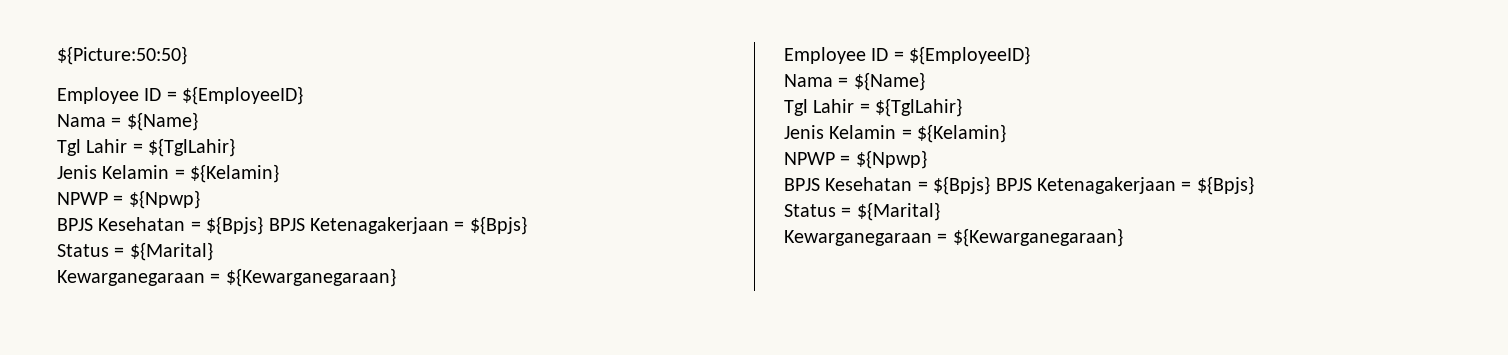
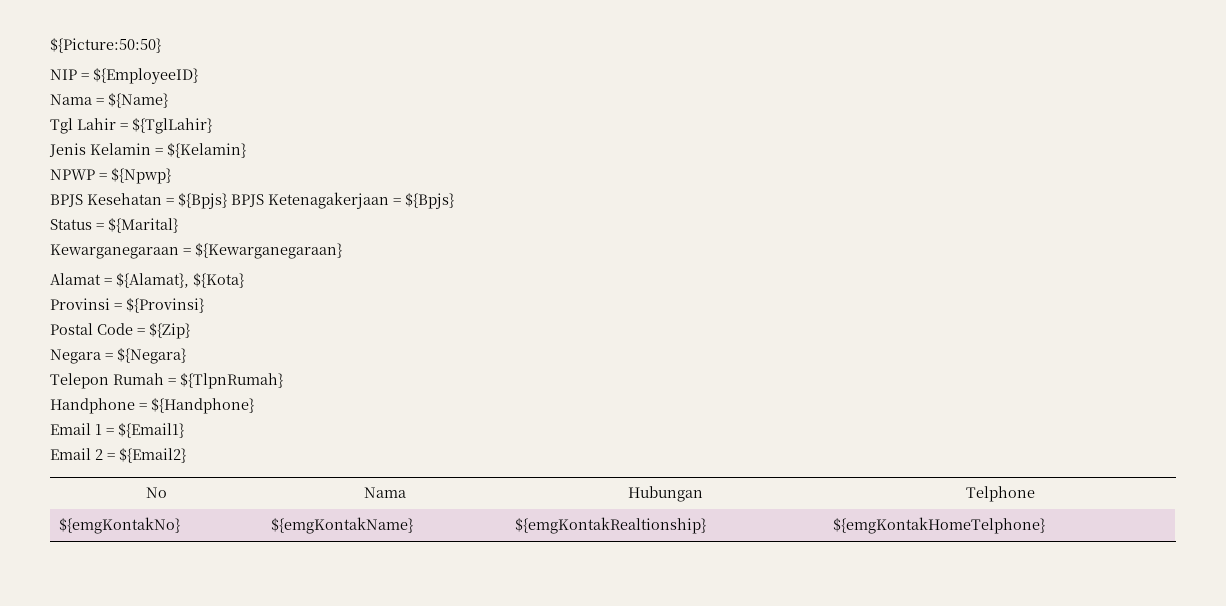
[57,87,162,104] Employee ID -> [50,69,77,80] NIP
[784,46,1031,65] [784,72,925,91] [784,98,963,117] [784,124,1007,143] [784,150,927,169] [784,176,1254,195] [784,202,940,221] [784,228,1123,247] Employee ID = ${EmployeeID} // Nama = ${Name} // Tgl Lahir = ${TglLahir} // Jenis Kelamin = ${Kelamin} // NPWP = ${Npwp} // BPJS Kesehatan = ${Bpjs} BPJS Ketenagakerjaan = ${Bpjs} // Status = ${Marital} // Kewarganegaraan = ${Kewarganegaraan} -> [50,273,244,288] [50,298,204,313] [50,323,190,339] [50,348,186,364] [50,373,283,389] [50,398,254,414] [50,423,184,438] [50,448,186,463] [146,487,167,498] [363,487,406,498] [628,486,703,502] [965,486,1035,502] [58,517,180,534] [270,517,413,534] [514,517,706,534] [832,517,1045,534] Alamat = ${Alamat}, ${Kota} // Provinsi = ${Provinsi} // Postal Code = ${Zip} // Negara = ${Negara} // Telepon Rumah = ${TlpnRumah} // Handphone = ${Handphone} // Email 1 = ${Email1} // Email 2 = ${Email2} // No | Nama | Hubungan | Telphone // ${emgKontakNo} | ${emgKontakName} | ${emgKontakRealtionship} | ${emgKontakHomeTelphone}

